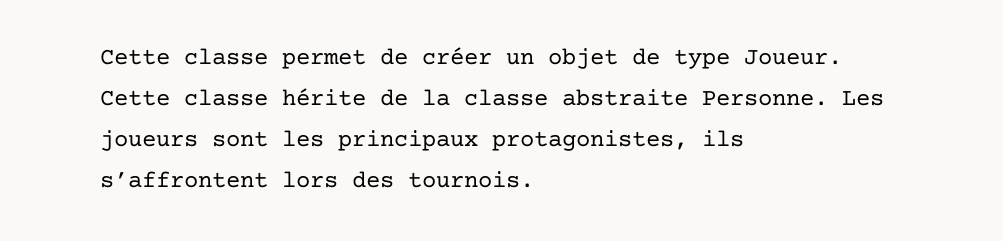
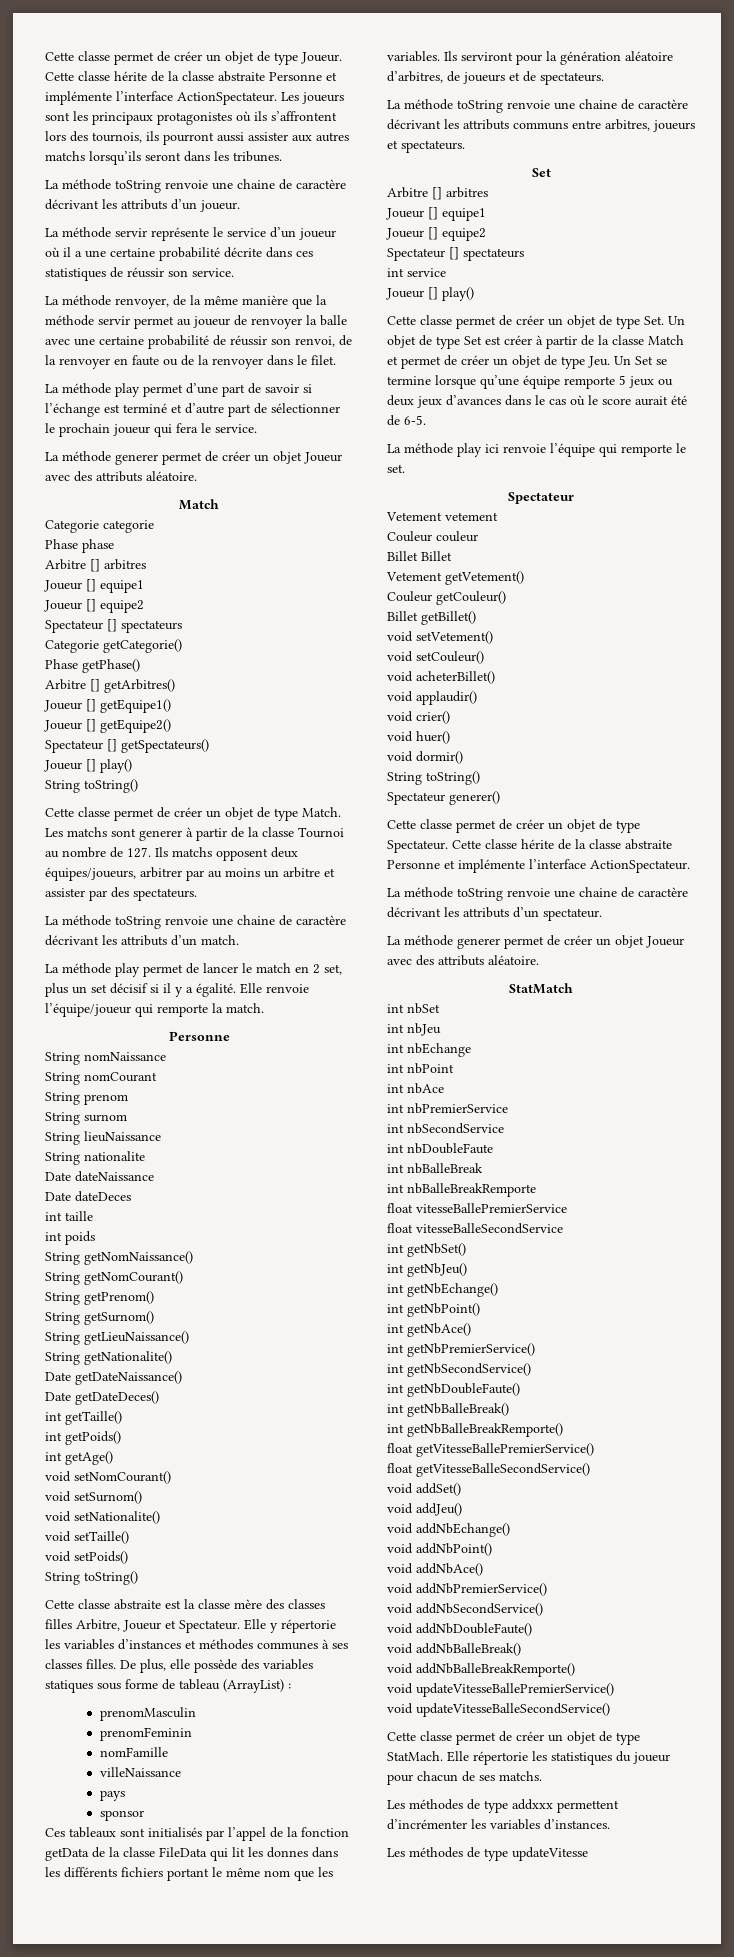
[702,91,828,106] Personne. -> [269,72,337,81] [45,91,277,105] Personne et implémente l’interface ActionSpectateur.
[492,130,688,151] protagonistes, -> [157,111,251,125] protagonistes où
[408,171,534,188] tournois. -> [92,131,349,145] [45,151,282,165] [45,179,346,193] [45,199,240,212] [45,227,336,241] [45,247,313,261] [45,267,234,281] [45,295,327,309] [45,315,347,329] [45,335,352,349] [45,355,336,369] [45,383,312,397] [45,403,340,417] [45,423,257,437] [45,451,342,465] [45,471,197,482] [179,499,219,510] [45,520,154,533] [45,539,114,553] [45,559,146,572] [44,579,144,593] [44,599,144,613] [45,619,182,633] [45,639,182,653] [45,659,140,673] [45,679,175,693] [44,699,171,713] [44,719,171,733] [45,739,209,753] [44,759,132,773] [45,779,138,793] [45,807,341,821] [45,827,344,841] [45,847,298,861] [45,867,335,881] [45,887,197,901] [45,915,346,929] [45,935,239,946] [45,963,342,977] [45,983,309,997] [45,1003,264,1017] [168,1031,230,1041] [45,1052,166,1065] [45,1072,157,1085] [45,1092,128,1105] [45,1112,127,1125] [45,1131,161,1145] [45,1151,145,1165] [45,1171,154,1182] [45,1191,131,1202] [45,1211,93,1221] [45,1231,95,1245] [45,1251,193,1265] [45,1271,183,1285] [45,1291,154,1305] [45,1311,154,1325] [45,1331,189,1345] [45,1351,172,1365] [45,1371,182,1385] [45,1391,159,1405] [45,1411,122,1425] [45,1431,121,1445] [45,1451,113,1465] [45,1471,171,1484] [45,1491,142,1504] [45,1511,160,1524] [45,1531,129,1544] [45,1551,128,1564] [45,1571,138,1585] [45,1599,325,1610] [45,1619,336,1633] [45,1639,348,1650] [45,1659,313,1673] [45,1679,291,1693] [100,1707,197,1721] [100,1727,193,1741] [100,1747,169,1757] [100,1767,182,1777] [100,1790,126,1801] [100,1810,145,1821] [45,1827,349,1841] [45,1847,338,1861] [45,1867,333,1881] [387,51,673,65] [387,71,604,85] [387,99,688,113] [387,119,695,132] [387,140,465,153] [531,168,551,177] [387,187,488,200] [386,207,486,221] [386,227,486,241] [387,247,524,261] [387,268,446,277] [386,287,474,301] [387,315,685,329] [387,335,684,349] [387,355,667,369] [387,375,673,389] [387,395,687,408] [387,415,426,426] [387,443,686,457] [387,464,405,473] [508,492,574,504] [386,512,498,521] [387,531,478,542] [387,551,452,561] [386,571,524,585] [387,591,506,605] [387,611,476,625] [387,631,493,644] [387,651,484,664] [387,671,495,684] [387,691,477,705] [387,711,450,724] [387,731,450,744] [387,751,463,764] [387,771,480,785] [387,791,500,805] [387,819,640,833] [387,839,672,853] [387,859,690,873] [387,887,688,901] [387,907,602,921] [387,935,684,949] [387,955,539,966] [509,983,573,994] [387,1003,440,1014] [387,1023,441,1036] [387,1043,471,1057] [387,1063,454,1074] [387,1083,444,1094] [387,1103,508,1114] [387,1123,504,1134] [387,1143,493,1154] [387,1163,483,1174] [387,1183,536,1197] [387,1203,567,1213] [387,1223,563,1234] [387,1243,466,1257] [387,1263,467,1277] [387,1283,498,1297] [387,1303,480,1317] [387,1323,471,1337] [387,1343,535,1357] [387,1363,531,1377] [387,1383,520,1397] [387,1403,509,1417] [387,1423,563,1437] [387,1443,594,1457] [387,1463,590,1477] [387,1483,461,1496] [387,1503,462,1516] [387,1523,510,1537] [387,1543,492,1556] [387,1563,483,1576] [387,1583,547,1596] [387,1603,543,1616] [387,1623,532,1636] [387,1643,521,1656] [387,1663,575,1677] [387,1683,614,1697] [387,1703,610,1717] [387,1731,640,1745] [387,1751,670,1765] [387,1771,542,1785] [387,1799,619,1813] [387,1819,610,1830] [387,1847,588,1861] tournois, ils pourront aussi assister aux autres matchs lorsqu’ils seront dans les tribunes. // La méthode toString renvoie une chaine de caractère décrivant les attributs d’un joueur. // La méthode servir représente le service d’un joueur où il a une certaine probabilité décrite dans ces statistiques de réussir son service. // La méthode renvoyer, de la même manière que la méthode servir permet au joueur de renvoyer la balle avec une certaine probabilité de réussir son renvoi, de la renvoyer en faute ou de la renvoyer dans le filet. // La méthode play permet d’une part de savoir si l’échange est terminé et d’autre part de sélectionner le prochain joueur qui fera le service. // La méthode generer permet de créer un objet Joueur avec des attributs aléatoire. // Match // Categorie categorie // Phase phase // Arbitre [] arbitres // Joueur [] equipe1 // Joueur [] equipe2 // Spectateur [] spectateurs // Categorie getCategorie() // Phase getPhase() // Arbitre [] getArbitres() // Joueur [] getEquipe1() // Joueur [] getEquipe2() // Spectateur [] getSpectateurs() // Joueur [] play() // String toString() // Cette classe permet de créer un objet de type Match. Les matchs sont generer à partir de la classe Tournoi au nombre de 127. Ils matchs opposent deux équipes/joueurs, arbitrer par au moins un arbitre et assister par des spectateurs. // La méthode toString renvoie une chaine de caractère décrivant les attributs d’un match. // La méthode play permet de lancer le match en 2 set, plus un set décisif si il y a égalité. Elle renvoie l’équipe/joueur qui remporte la match. // Personne // String nomNaissance // String nomCourant // String prenom // String surnom // String lieuNaissance // String nationalite // Date dateNaissance // Date dateDeces // int taille // int poids // String getNomNaissance() // String getNomCourant() // String getPrenom() // String getSurnom() // String getLieuNaissance() // String getNationalite() // Date getDateNaissance() // Date getDateDeces() // int getTaille() // int getPoids() // int getAge() // void setNomCourant() // void setSurnom() // void setNationalite() // void setTaille() // void setPoids() // String toString() // Cette classe abstraite est la classe mère des classes filles Arbitre, Joueur et Spectateur. Elle y répertorie les variables d’instances et méthodes communes à ses classes filles. De plus, elle possède des variables statiques sous forme de tableau (ArrayList) : // prenomMasculin // prenomFeminin // nomFamille // villeNaissance // pays // sponsor // Ces tableaux sont initialisés par l’appel de la fonction getData de la classe FileData qui lit les donnes dans les différents fichiers portant le même nom que les variables. Ils serviront pour la génération aléatoire d’arbitres, de joueurs et de spectateurs. // La méthode toString renvoie une chaine de caractère décrivant les attributs communs entre arbitres, joueurs et spectateurs. // Set // Arbitre [] arbitres // Joueur [] equipe1 // Joueur [] equipe2 // Spectateur [] spectateurs // int service // Joueur [] play() // Cette classe permet de créer un objet de type Set. Un objet de type Set est créer à partir de la classe Match et permet de créer un objet de type Jeu. Un Set se termine lorsque qu’une équipe remporte 5 jeux ou deux jeux d’avances dans le cas où le score aurait été de 6-5. // La méthode play ici renvoie l’équipe qui remporte le set. // Spectateur // Vetement vetement // Couleur couleur // Billet Billet // Vetement getVetement() // Couleur getCouleur() // Billet getBillet() // void setVetement() // void setCouleur() // void acheterBillet() // void applaudir() // void crier() // void huer() // void dormir() // String toString() // Spectateur generer() // Cette classe permet de créer un objet de type Spectateur. Cette classe hérite de la classe abstraite Personne et implémente l’interface ActionSpectateur. // La méthode toString renvoie une chaine de caractère décrivant les attributs d’un spectateur. // La méthode generer permet de créer un objet Joueur avec des attributs aléatoire. // StatMatch // int nbSet // int nbJeu // int nbEchange // int nbPoint // int nbAce // int nbPremierService // int nbSecondService // int nbDoubleFaute // int nbBalleBreak // int nbBalleBreakRemporte // float vitesseBallePremierService // float vitesseBalleSecondService // int getNbSet() // int getNbJeu() // int getNbEchange() // int getNbPoint() // int getNbAce() // int getNbPremierService() // int getNbSecondService() // int getNbDoubleFaute() // int getNbBalleBreak() // int getNbBalleBreakRemporte() // float getVitesseBallePremierService() // float getVitesseBalleSecondService() // void addSet() // void addJeu() // void addNbEchange() // void addNbPoint() // void addNbAce() // void addNbPremierService() // void addNbSecondService() // void addNbDoubleFaute() // void addNbBalleBreak() // void addNbBalleBreakRemporte() // void updateVitesseBallePremierService() // void updateVitesseBalleSecondService() // Cette classe permet de créer un objet de type StatMach. Elle répertorie les statistiques du joueur pour chacun de ses matchs. // Les méthodes de type addxxx permettent d’incrémenter les variables d’instances. // Les méthodes de type updateVitesse

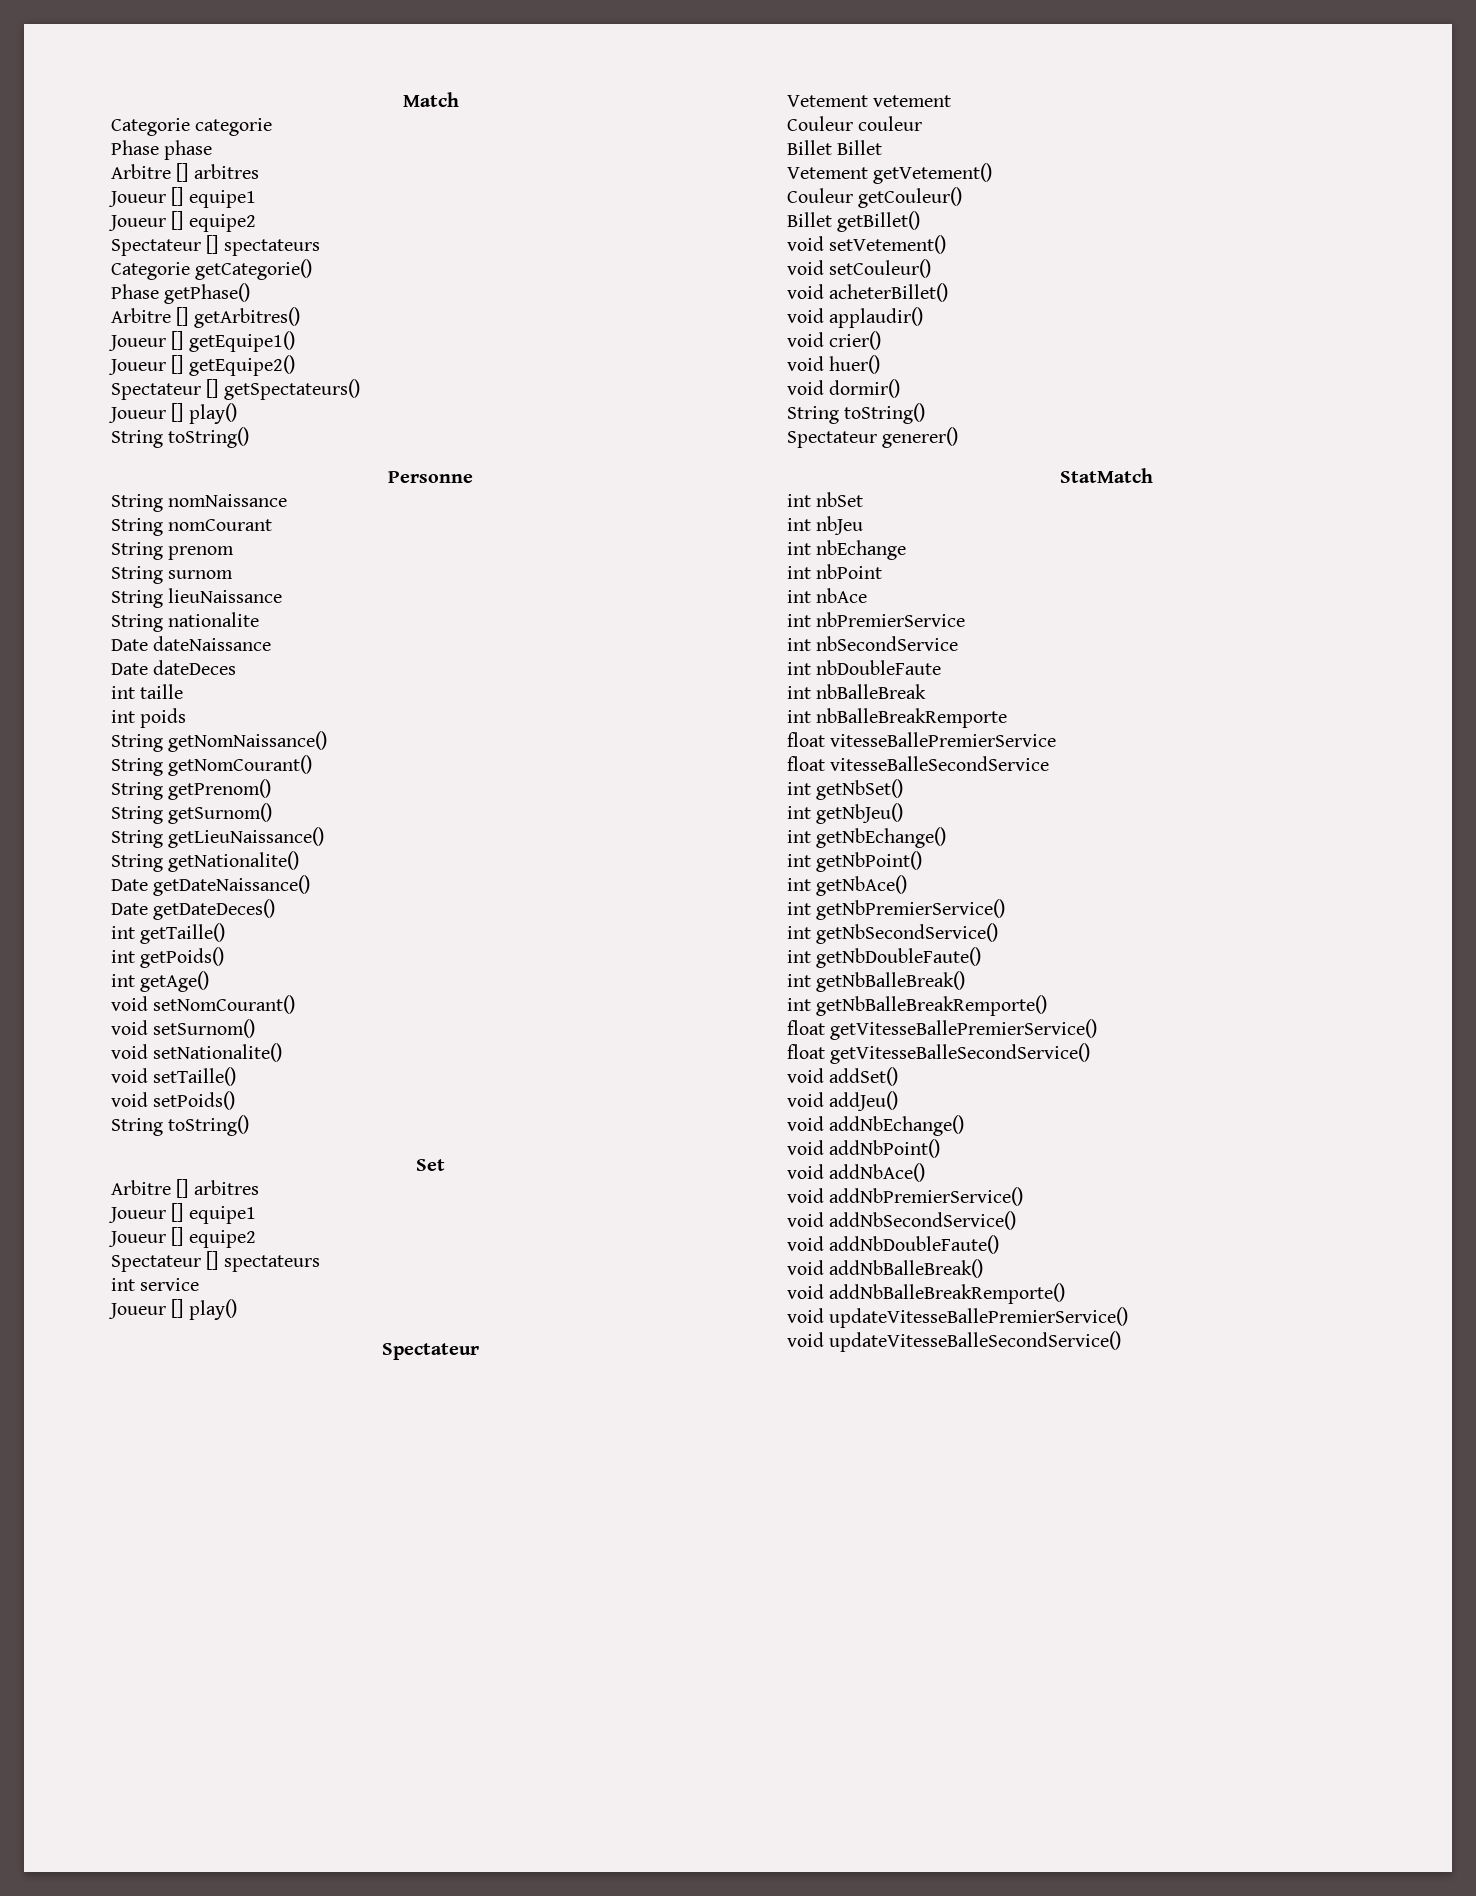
[45,51,342,65] [45,71,337,82] [45,91,344,105] [45,111,337,125] [45,131,349,145] [45,151,282,165] [45,179,346,193] [45,199,240,212] [45,227,336,241] [45,247,313,261] [45,267,234,281] [45,295,327,309] [45,315,347,329] [45,335,352,349] [45,355,336,369] [45,383,312,397] [45,403,340,417] [45,423,257,437] [45,451,342,465] [45,471,197,482] Cette classe permet de créer un objet de type Joueur. Cette classe hérite de la classe abstraite Personne et implémente l’interface ActionSpectateur. Les joueurs sont les principaux protagonistes où ils s’affrontent lors des tournois, ils pourront aussi assister aux autres matchs lorsqu’ils seront dans les tribunes. // La méthode toString renvoie une chaine de caractère décrivant les attributs d’un joueur. // La méthode servir représente le service d’un joueur où il a une certaine probabilité décrite dans ces statistiques de réussir son service. // La méthode renvoyer, de la même manière que la méthode servir permet au joueur de renvoyer la balle avec une certaine probabilité de réussir son renvoi, de la renvoyer en faute ou de la renvoyer dans le filet. // La méthode play permet d’une part de savoir si l’échange est terminé et d’autre part de sélectionner le prochain joueur qui fera le service. // La méthode generer permet de créer un objet Joueur avec des attributs aléatoire. // -> (402, 99) none
[45,807,341,821] [45,827,344,841] [45,847,298,861] [45,867,335,881] [45,887,197,901] [45,915,346,929] [45,935,239,946] [45,963,342,977] [45,983,309,997] [45,1003,264,1017] // Cette classe permet de créer un objet de type Match. Les matchs sont generer à partir de la classe Tournoi au nombre de 127. Ils matchs opposent deux équipes/joueurs, arbitrer par au moins un arbitre et assister par des spectateurs. // La méthode toString renvoie une chaine de caractère décrivant les attributs d’un match. // La méthode play permet de lancer le match en 2 set, plus un set décisif si il y a égalité. Elle renvoie l’équipe/joueur qui remporte la match. -> (250, 437) none
[45,1599,325,1610] [45,1619,336,1633] [45,1639,348,1650] [45,1659,313,1673] [45,1679,291,1693] [100,1707,197,1721] [100,1727,193,1741] [100,1747,169,1757] [100,1767,182,1777] [100,1790,126,1801] [100,1810,145,1821] [45,1827,349,1841] [45,1847,338,1861] [45,1867,333,1881] [387,51,673,65] [387,71,604,85] [387,99,688,113] [387,119,695,132] [387,140,465,153] // Cette classe abstraite est la classe mère des classes filles Arbitre, Joueur et Spectateur. Elle y répertorie les variables d’instances et méthodes communes à ses classes filles. De plus, elle possède des variables statiques sous forme de tableau (ArrayList) : // prenomMasculin // prenomFeminin // nomFamille // villeNaissance // pays // sponsor // Ces tableaux sont initialisés par l’appel de la fonction getData de la classe FileData qui lit les donnes dans les différents fichiers portant le même nom que les variables. Ils serviront pour la génération aléatoire d’arbitres, de joueurs et de spectateurs. // La méthode toString renvoie une chaine de caractère décrivant les attributs communs entre arbitres, joueurs et spectateurs. -> (250, 1125) none
[387,315,685,329] [387,335,684,349] [387,355,667,369] [387,375,673,389] [387,395,687,408] [387,415,426,426] [387,443,686,457] [387,464,405,473] // Cette classe permet de créer un objet de type Set. Un objet de type Set est créer à partir de la classe Match et permet de créer un objet de type Jeu. Un Set se termine lorsque qu’une équipe remporte 5 jeux ou deux jeux d’avances dans le cas où le score aurait été de 6-5. // La méthode play ici renvoie l’équipe qui remporte le set. -> (237, 1309) none
[387,819,640,833] [387,839,672,853] [387,859,690,873] [387,887,688,901] [387,907,602,921] [387,935,684,949] [387,955,539,966] // Cette classe permet de créer un objet de type Spectateur. Cette classe hérite de la classe abstraite Personne et implémente l’interface ActionSpectateur. // La méthode toString renvoie une chaine de caractère décrivant les attributs d’un spectateur. // La méthode generer permet de créer un objet Joueur avec des attributs aléatoire. -> (959, 437) none
[387,1731,640,1745] [387,1751,670,1765] [387,1771,542,1785] [387,1799,619,1813] [387,1819,610,1830] [387,1847,588,1861] // Cette classe permet de créer un objet de type StatMach. Elle répertorie les statistiques du joueur pour chacun de ses matchs. // Les méthodes de type addxxx permettent d’incrémenter les variables d’instances. // Les méthodes de type updateVitesse -> (1122, 1341) none

